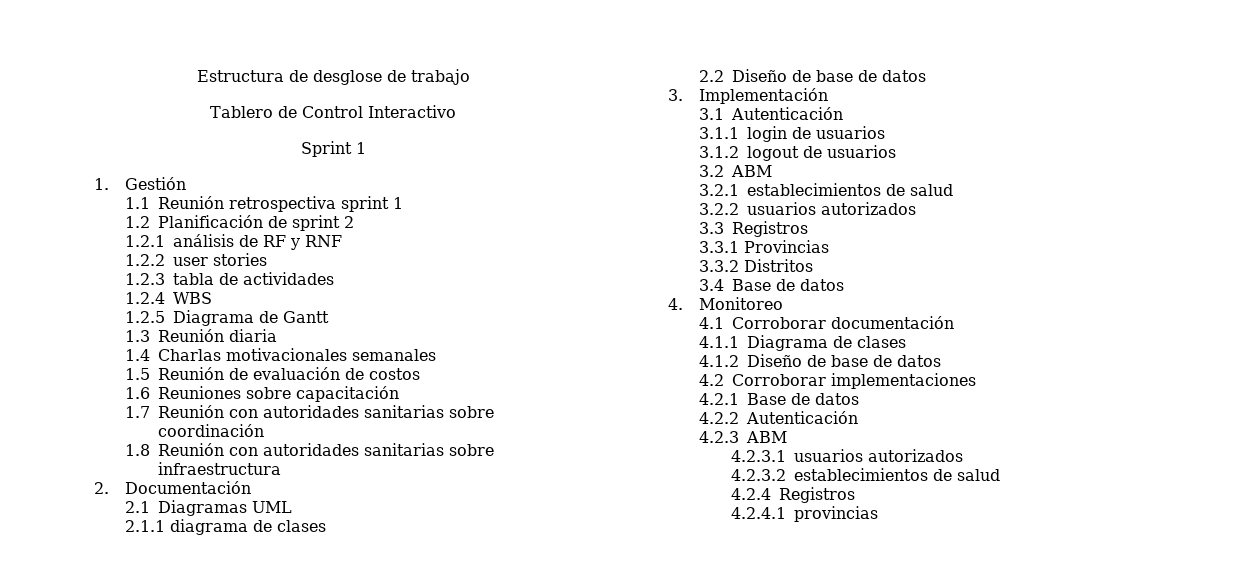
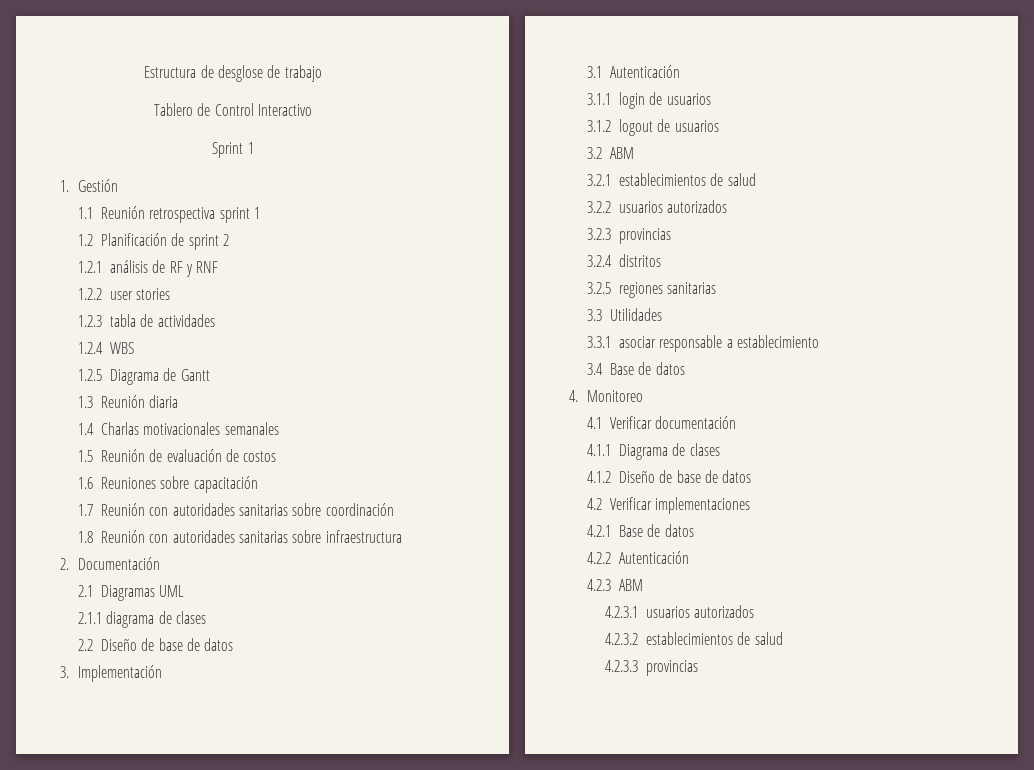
[699,221,809,237] [699,240,830,253] [699,259,814,272] 3.3 Registros // 3.3.1 Provincias // 3.3.2 Distritos -> [586,228,671,244] [586,254,661,267] [586,282,717,298] [586,308,662,321] [586,335,819,352] 3.2.3 provincias // 3.2.4 distritos // 3.2.5 regiones sanitarias // 3.3 Utilidades // 3.3.1 asociar responsable a establecimiento
[732,317,827,329] Corroborar -> [609,416,652,429] Verificar
[732,374,827,386] Corroborar -> [609,497,652,510] Verificar
[730,487,855,503] [730,507,786,519] 4.2.4 Registros // 4.2.4.1 -> [604,660,638,672] 4.2.3.3

